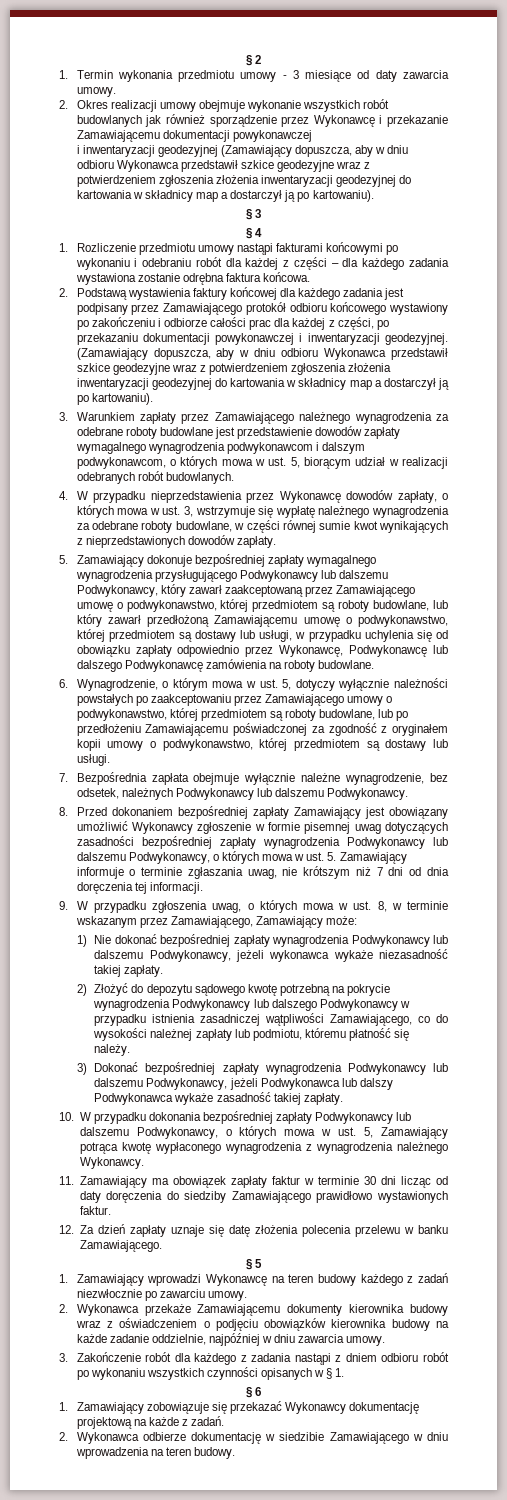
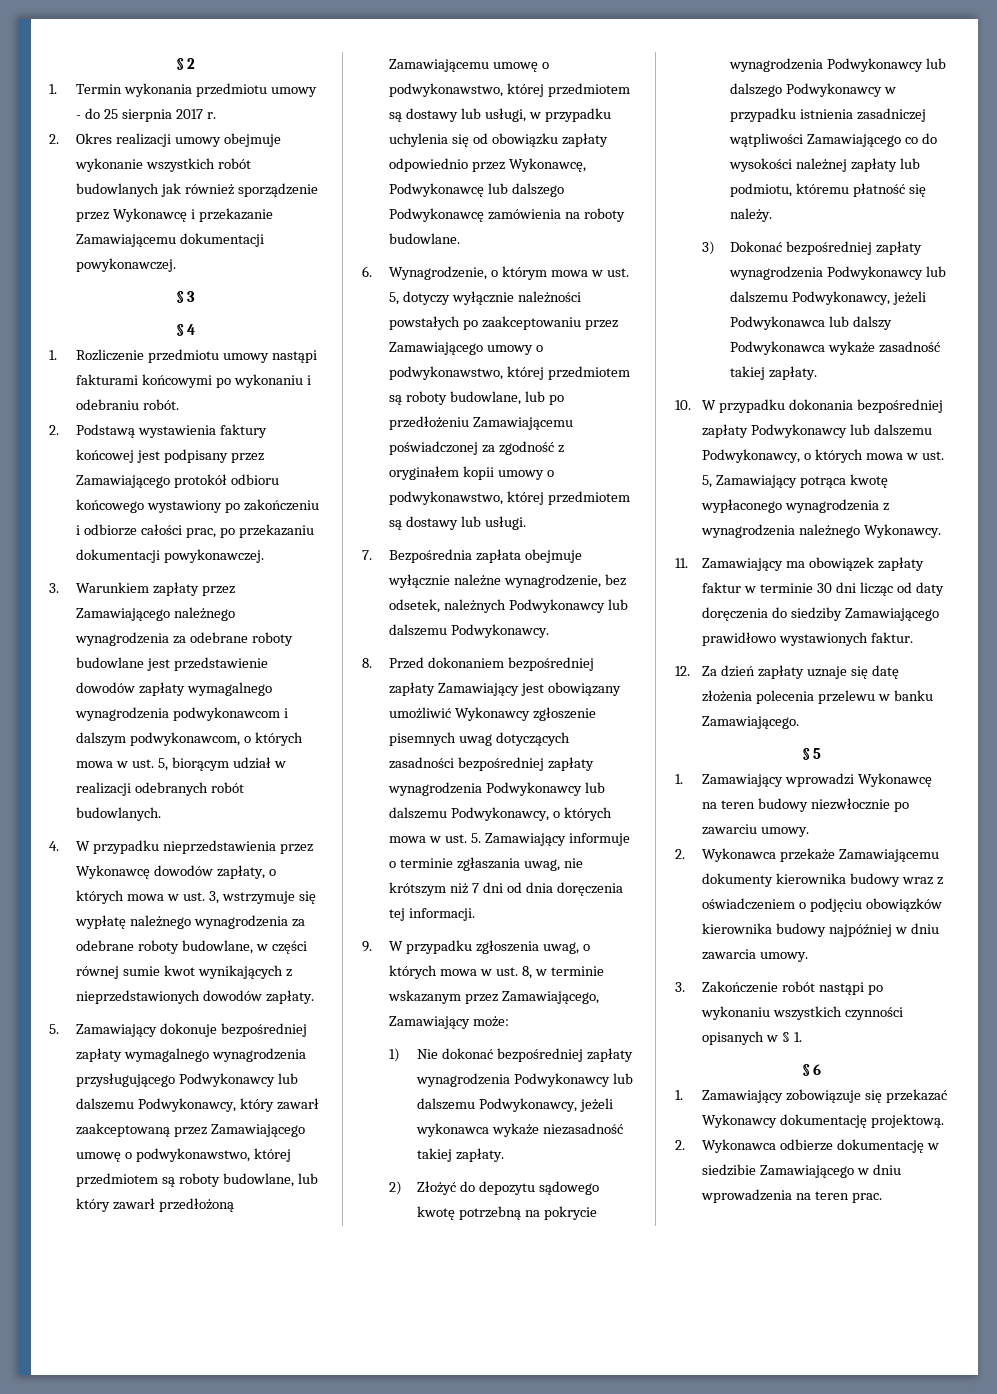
[292,70,449,82] [76,87,116,97] 3 miesiące od daty zawarcia umowy. -> [85,108,216,122] do 25 sierpnia 2017 r.
[232,130,312,142] [76,145,409,157] [76,160,371,172] [76,175,412,187] [76,190,374,202] powykonawczej // i inwentaryzacji geodezyjnej (Zamawiający dopuszcza, aby w dniu odbioru Wykonawca przedstawił szkice geodezyjne wraz z potwierdzeniem zgłoszenia złożenia inwentaryzacji geodezyjnej do kartowania w składnicy map a dostarczył ją po kartowaniu). -> [76,258,177,272] powykonawczej.
[195,257,449,270] [75,272,311,285] robót dla każdej z części – dla każdego zadania wystawiona zostanie odrębna faktura końcowa. -> [143,399,180,410] robót.
[280,288,384,300] dla każdego zadania -> (135, 456) none
[249,317,389,330] [76,333,448,345] [76,348,448,360] [76,363,392,375] [76,378,449,390] [76,393,153,405] prac dla każdej z części, po przekazaniu dokumentacji powykonawczej i inwentaryzacji geodezyjnej. (Zamawiający dopuszcza, aby w dniu odbioru Wykonawca przedstawił szkice geodezyjne wraz z potwierdzeniem zgłoszenia złożenia inwentaryzacji geodezyjnej do kartowania w składnicy map a dostarczył ją po kartowaniu). -> [186,524,314,538] [76,549,265,563] prac, po przekazaniu dokumentacji powykonawczej.
[254,822,351,834] w formie pisemnej -> [389,732,457,746] pisemnych
[330,1014,413,1026] Zamawiającego, -> [806,134,901,147] Zamawiającego
[360,1273,449,1286] każdego z zadań -> (809, 805) none
[436,1321,450,1328] [76,1334,206,1345] na każde zadanie oddzielnie, -> (827, 930) none
[174,1352,449,1365] dla każdego z zadania nastąpi z dniem odbioru robót -> [819,982,865,995] nastąpi
[76,1416,225,1429] projektową na każde z zadań. -> [871,1114,945,1128] projektową.
[193,1447,235,1459] budowy. -> [852,1193,883,1203] prac.

